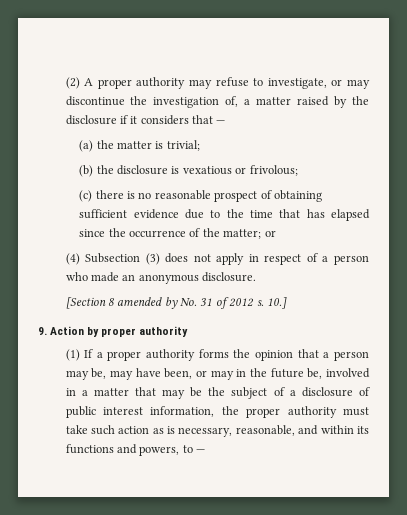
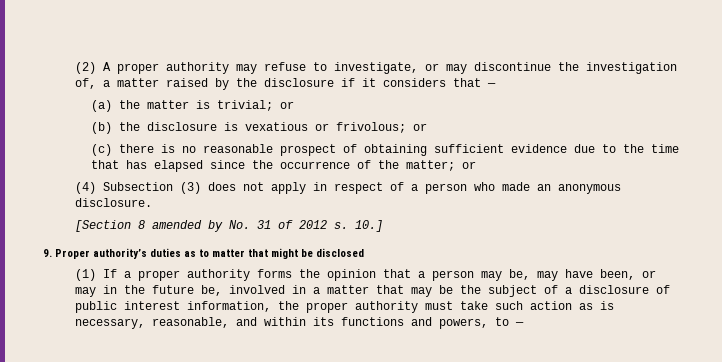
(200, 145) none -> [279,101,294,109] or
(298, 170) none -> [412,123,427,131] or
[50,326,189,337] Action by proper authority -> [55,248,364,259] Proper authority’s duties as to matter that might be disclosed

